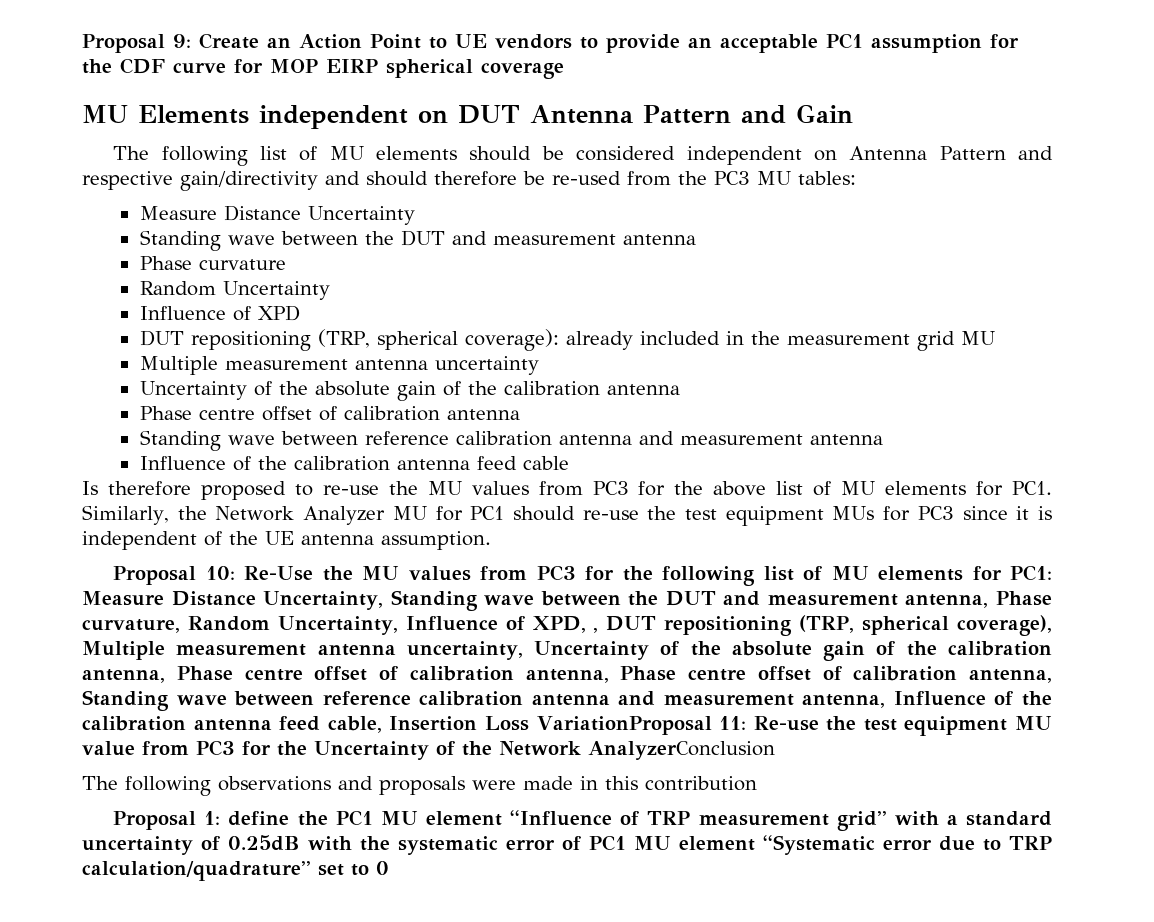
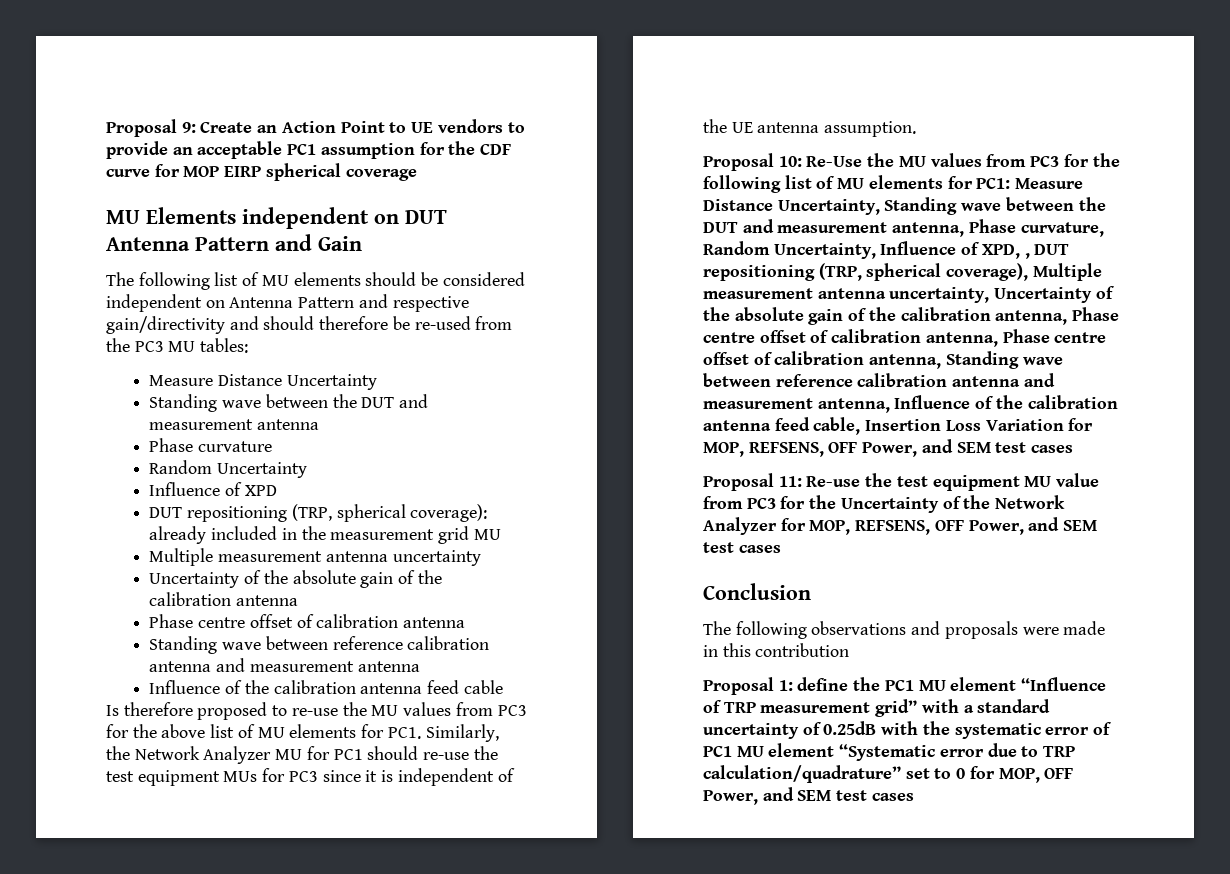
[536,716,712,735] VariationProposal -> [985,418,1094,431] [703,439,1074,457] [703,473,774,491] Variation for MOP, REFSENS, OFF Power, and SEM test cases // Proposal
[588,741,775,760] AnalyzerConclusion -> [703,517,1098,535] [703,542,781,553] [703,583,811,600] Analyzer for MOP, REFSENS, OFF Power, and SEM test cases // Conclusion
(389, 868) none -> [969,766,1074,783] [703,787,914,805] for MOP, OFF Power, and SEM test cases

